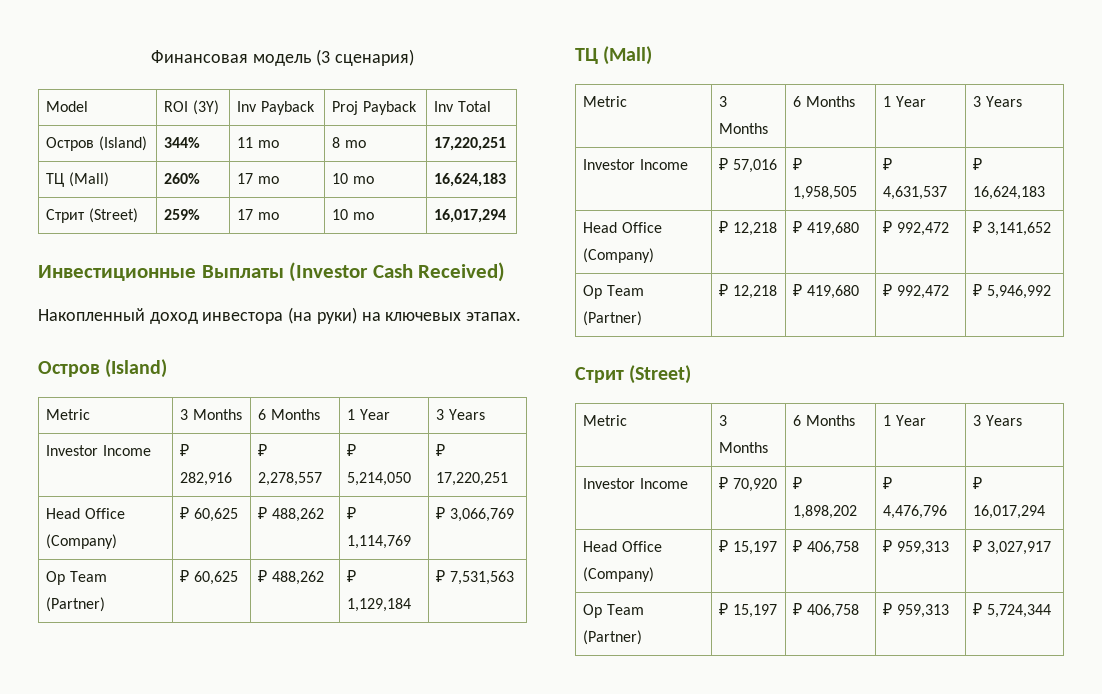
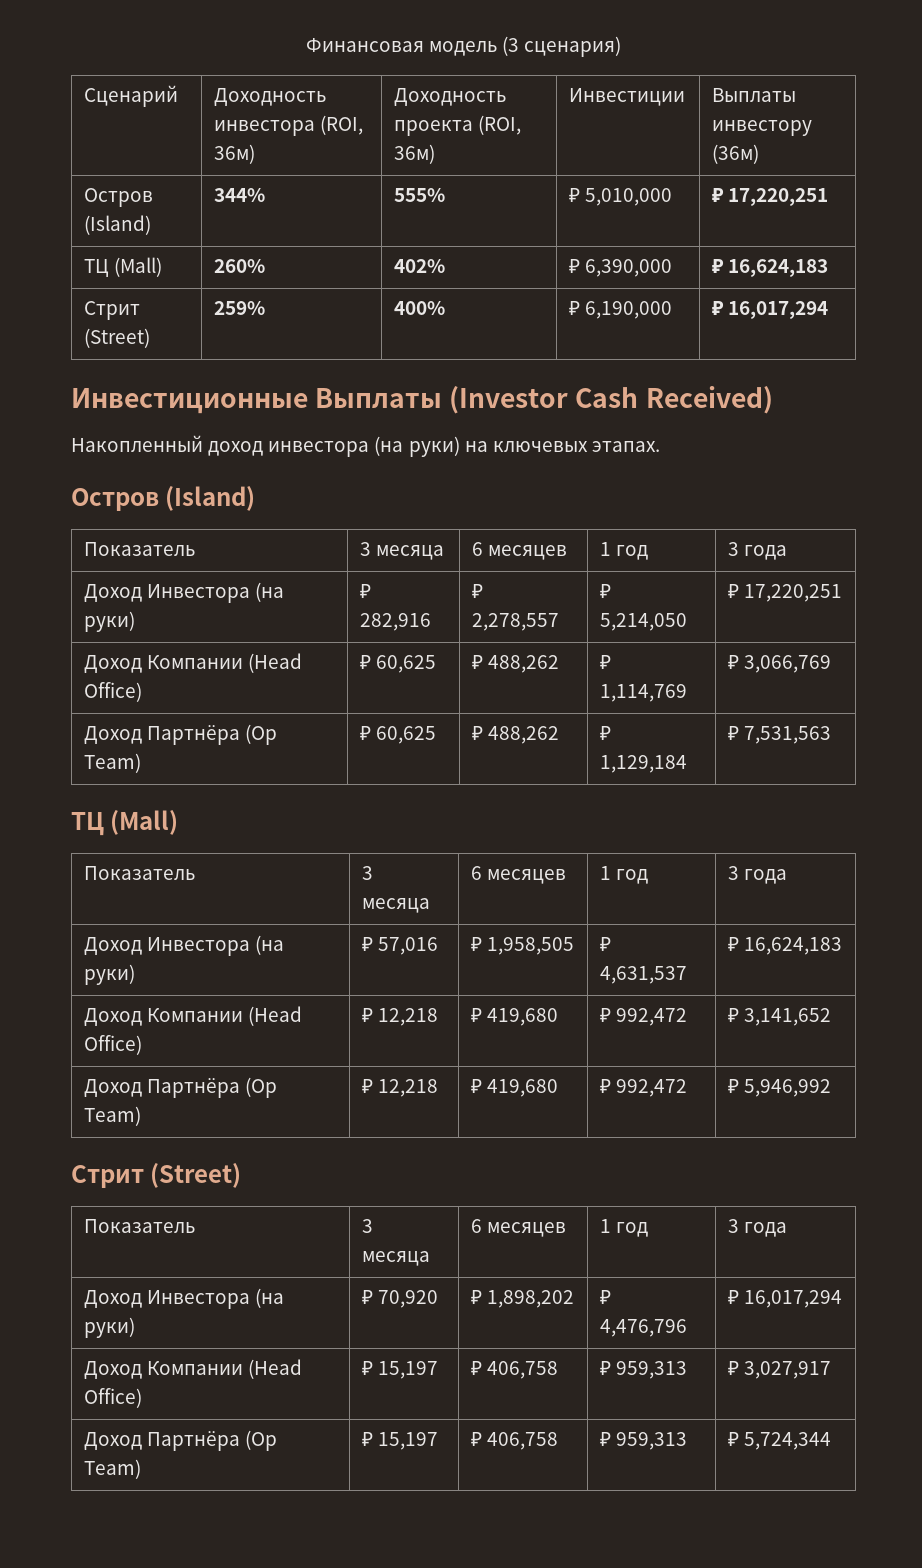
[46,101,89,112] [164,100,219,115] [237,101,315,115] [332,101,417,115] [434,101,491,112] Model | ROI (3Y) | Inv Payback | Proj Payback | Inv Total -> [84,85,179,107] [214,88,327,106] [214,115,364,136] [214,144,256,164] [394,88,507,106] [394,115,522,136] [394,144,436,164] [569,88,686,106] [712,88,797,102] [712,120,813,136] [712,144,760,164] Сценарий | Доходность инвестора (ROI, 36м) | Доходность проекта (ROI, 36м) | Инвестиции | Выплаты инвестору (36м)
[237,137,279,148] [332,137,366,148] 11 mo | 8 mo | -> [394,188,446,202] [569,188,673,206] [712,188,725,202] 555% | ₽ 5,010,000 | ₽
[237,173,279,184] [332,173,374,184] 17 mo | 10 mo | -> [394,259,446,273] [569,259,673,277] [712,259,725,273] 402% | ₽ 6,390,000 | ₽
[237,209,279,220] [332,209,374,220] 17 mo | 10 mo | -> [394,301,446,315] [569,301,673,319] [712,301,725,315] 400% | ₽ 6,190,000 | ₽
[46,409,91,420] [180,409,242,420] [258,409,320,420] [347,409,390,420] [436,409,485,420] [46,445,151,456] Metric | 3 Months | 6 Months | 1 Year | 3 Years // Investor Income -> [84,542,196,556] [360,542,445,560] [472,542,568,560] [600,542,649,560] [728,542,788,560] [84,582,285,603] [84,611,136,632] Показатель | 3 месяца | 6 месяцев | 1 год | 3 года // Доход Инвестора (на руки)
[46,508,125,519] [46,534,118,549] Head Office (Company) -> [84,653,303,673] [84,682,143,702] Доход Компании (Head Office)
[46,571,107,585] [46,597,106,612] Op Team (Partner) -> [84,724,278,745] [84,753,142,773] Доход Партнёра (Op Team)
[583,96,628,107] [719,96,728,107] [719,123,769,134] [793,96,855,107] [883,96,926,107] [973,96,1022,107] [583,159,688,170] Metric | 3 Months | 6 Months | 1 Year | 3 Years // Investor Income -> [84,866,196,880] [362,866,374,880] [362,898,431,913] [471,866,567,884] [600,866,649,884] [728,866,788,884] [84,935,285,956] [84,964,136,985] Показатель | 3 месяца | 6 месяцев | 1 год | 3 года // Доход Инвестора (на руки)
[583,222,662,233] [583,248,655,263] Head Office (Company) -> [84,1006,303,1026] [84,1035,143,1055] Доход Компании (Head Office)
[583,285,644,299] [583,311,643,326] Op Team (Partner) -> [84,1077,278,1098] [84,1106,142,1126] Доход Партнёра (Op Team)
[583,415,628,426] [719,415,728,426] [719,442,769,453] [793,415,855,426] [883,415,926,426] [973,415,1022,426] [583,478,688,489] Metric | 3 Months | 6 Months | 1 Year | 3 Years // Investor Income -> [84,1219,196,1233] [362,1219,374,1233] [362,1251,431,1266] [471,1219,567,1237] [600,1219,649,1237] [728,1219,788,1237] [84,1288,285,1309] [84,1317,136,1338] Показатель | 3 месяца | 6 месяцев | 1 год | 3 года // Доход Инвестора (на руки)
[583,541,662,552] [583,567,655,582] Head Office (Company) -> [84,1359,303,1379] [84,1388,143,1408] Доход Компании (Head Office)
[583,604,644,618] [583,630,643,645] Op Team (Partner) -> [84,1430,278,1451] [84,1459,142,1479] Доход Партнёра (Op Team)

